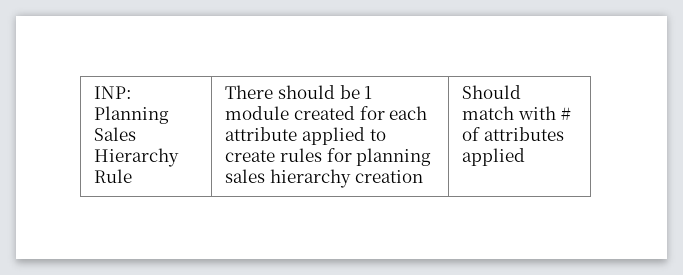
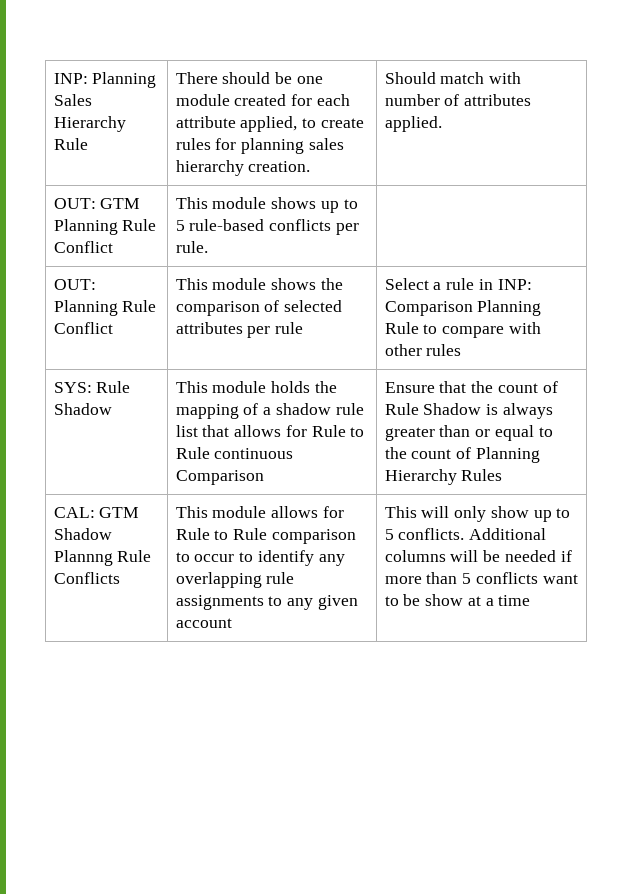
[364,86,373,99] 1 -> [296,76,323,84] one
[302,127,366,145] applied -> [240,116,298,132] applied,
[354,170,423,183] creation -> [248,161,311,172] creation.
[560,107,571,120] # -> [384,94,440,106] number
[462,148,526,166] applied -> [384,116,442,132] [53,198,141,209] [53,219,157,235] [53,241,113,253] [175,197,358,213] [175,219,359,235] [175,241,208,253] [53,279,96,290] [53,300,157,316] [53,322,113,334] [175,278,343,290] [175,300,343,316] [175,322,304,338] [384,278,532,290] [384,300,542,316] [384,322,541,338] [384,344,462,356] [53,381,131,393] [53,403,112,415] [175,381,337,393] [175,403,364,419] [175,425,365,437] [175,447,294,459] [175,470,264,485] [384,381,558,393] [384,403,553,419] [384,425,553,441] [384,447,540,463] [384,469,503,485] [53,507,140,518] [53,528,112,540] [53,550,152,566] [53,572,120,584] [175,506,344,518] [175,528,356,544] [175,550,345,566] [175,572,295,588] [175,595,358,610] [175,618,232,628] [384,506,571,522] [384,528,547,540] [384,550,572,562] [384,572,578,584] [384,594,531,606] applied. // OUT: GTM Planning Rule Conflict | This module shows up to 5 rule-based conflicts per rule. | // OUT: Planning Rule Conflict | This module shows the comparison of selected attributes per rule | Select a rule in INP: Comparison Planning Rule to compare with other rules // SYS: Rule Shadow | This module holds the mapping of a shadow rule list that allows for Rule to Rule continuous Comparison | Ensure that the count of Rule Shadow is always greater than or equal to the count of Planning Hierarchy Rules // CAL: GTM Shadow Plannng Rule Conflicts | This module allows for Rule to Rule comparison to occur to identify any overlapping rule assignments to any given account | This will only show up to 5 conflicts. Additional columns will be needed if more than 5 conflicts want to be show at a time

